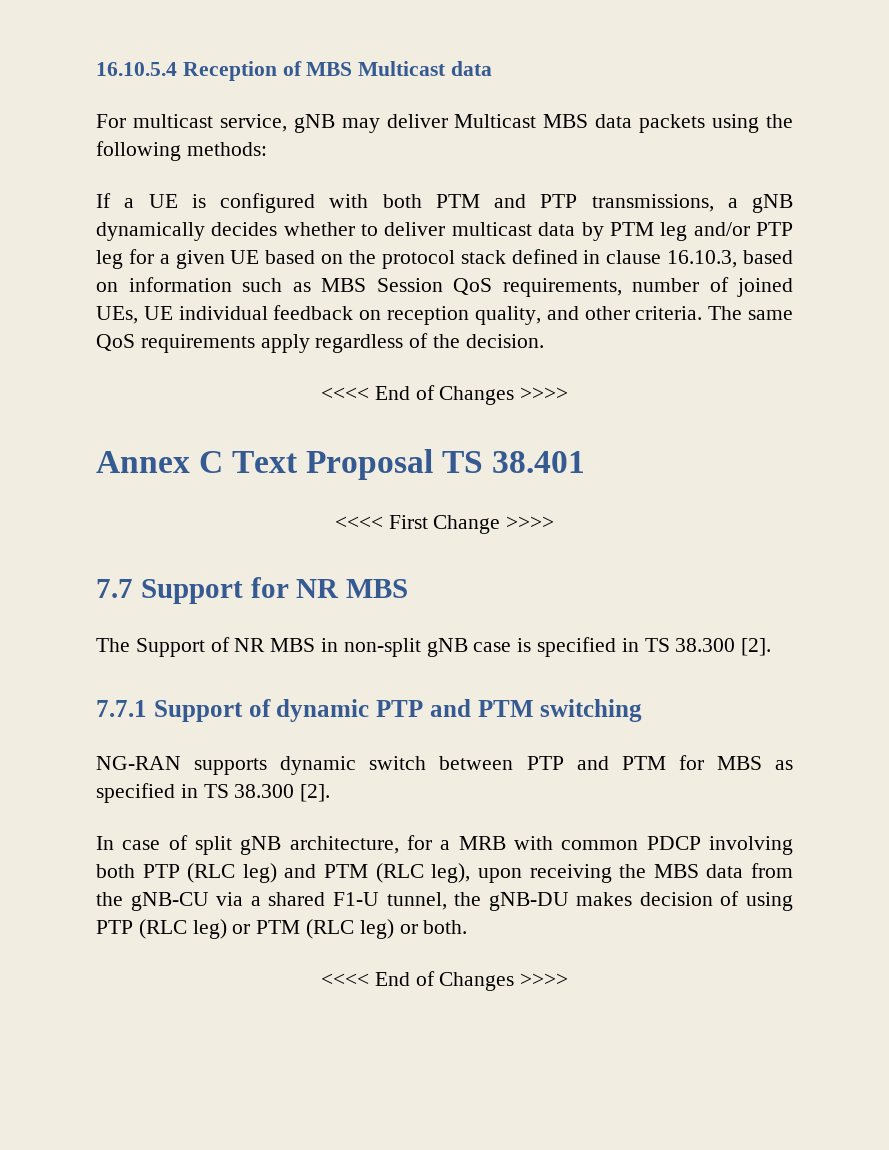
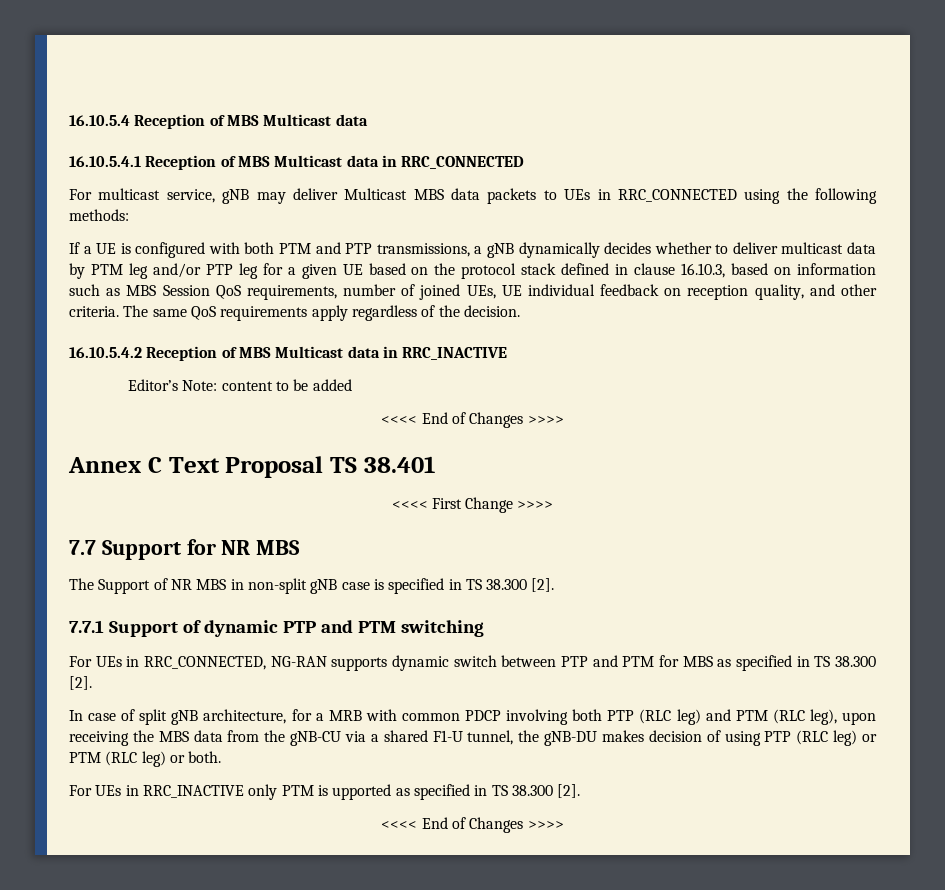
(493, 68) none -> [69,155,525,170] // 16.10.5.4.1 Reception of MBS Multicast data in RRC_CONNECTED
(706, 123) none -> [543,189,737,202] to UEs in RRC_CONNECTED
(544, 341) none -> [69,346,508,361] [127,379,352,391] // 16.10.5.4.2 Reception of MBS Multicast data in RRC_INACTIVE // Editor’s Note: content to be added
(643, 710) none -> [69,656,266,670] For UEs in RRC_CONNECTED,
(468, 927) none -> [69,784,581,800] // For UEs in RRC_INACTIVE only PTM is upported as specified in TS 38.300 [2].

